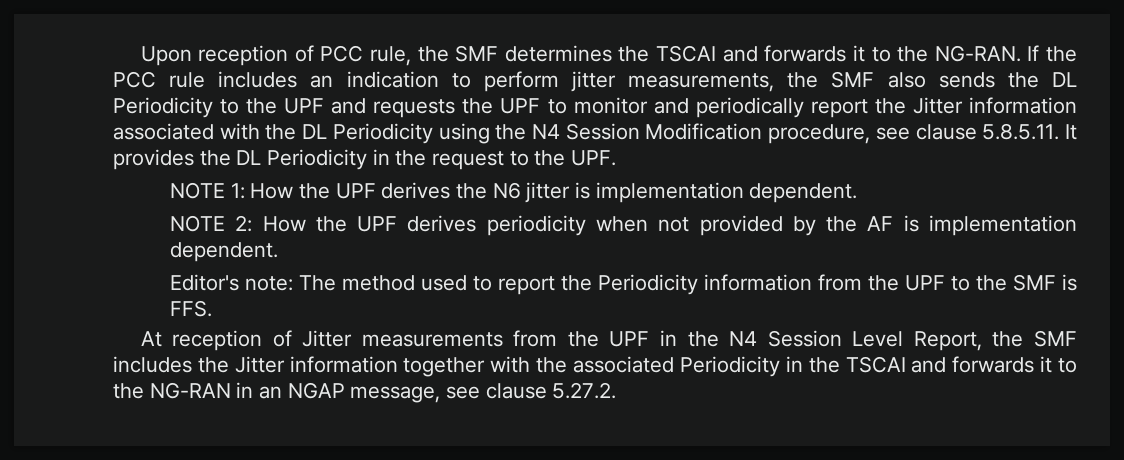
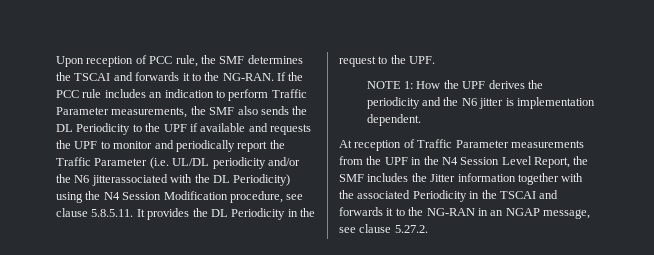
[571,71,616,92] jitter -> [271,89,307,98] [56,107,109,115] Traffic Parameter
(325, 106) none -> [189,123,246,132] if available
[912,97,1077,114] [113,123,214,140] Jitter information associated -> [56,157,300,169] [56,174,168,186] Traffic Parameter (i.e. UL/DL periodicity and/or the N6 jitterassociated
[332,123,433,144] Periodicity -> [233,174,291,186] Periodicity)
(488, 191) none -> [366,97,459,109] periodicity and the
[170,215,1077,236] [170,242,279,262] [170,274,1077,295] [170,300,213,317] // NOTE 2: How the UPF derives periodicity when not provided by the AF is implementation dependent. // Editor's note: The method used to report the Periodicity information from the UPF to the SMF is FFS. -> (421, 120) none
[302,330,353,347] Jitter -> [417,139,509,148] Traffic Parameter

